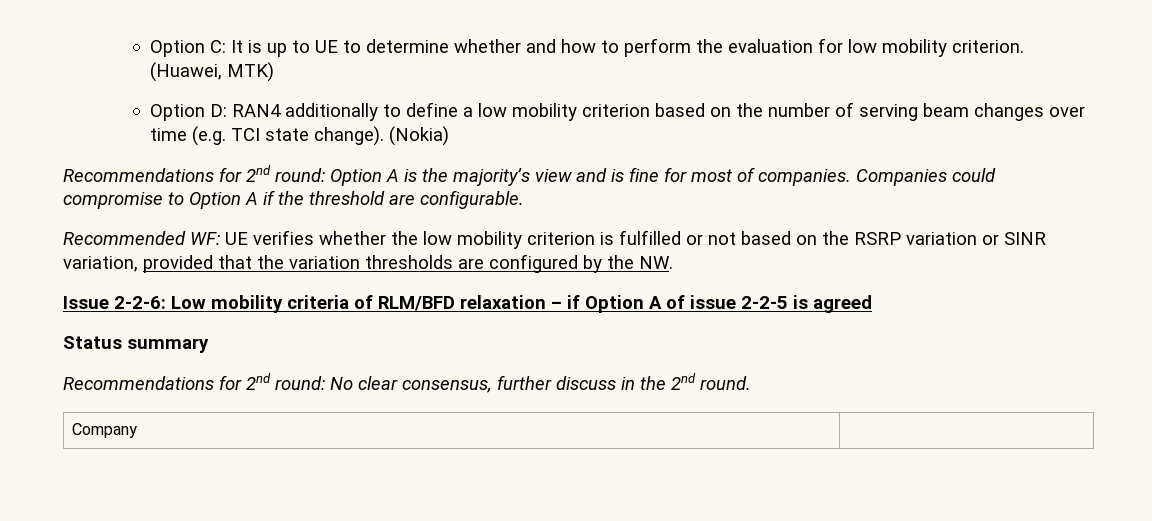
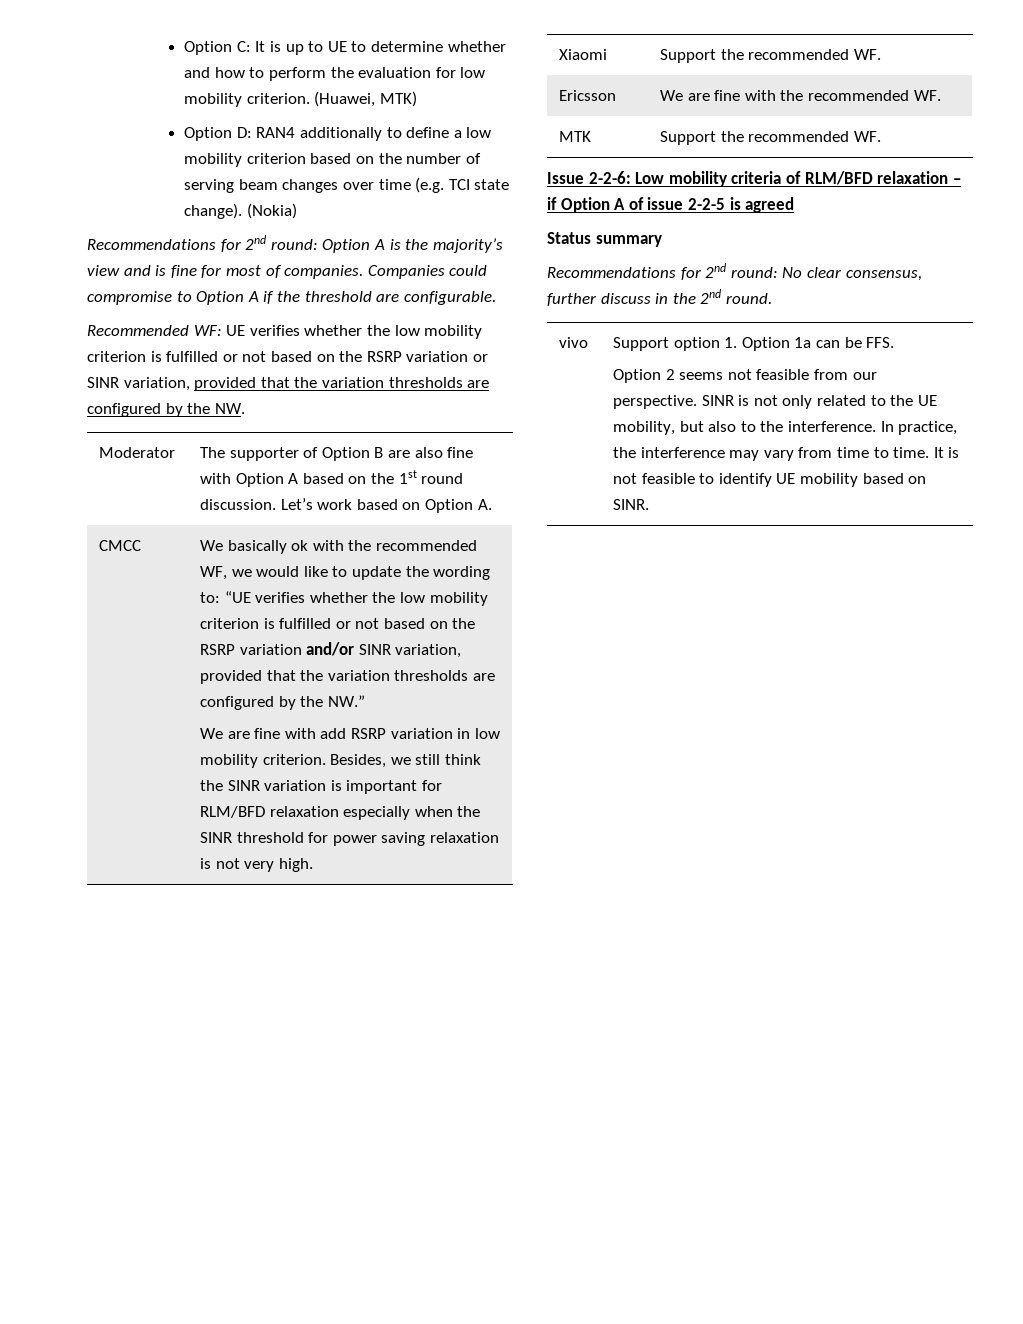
(673, 262) none -> [99,447,176,458] [200,447,474,461] [200,470,464,487] [200,498,492,513] [99,540,142,551] [200,540,478,554] [200,566,491,580] [200,591,488,606] [200,618,476,629] [200,642,462,658] [200,670,496,684] [200,695,365,710] [200,728,500,739] [200,754,482,768] [200,780,443,794] [200,806,481,820] [200,832,500,846] [200,858,313,872] [559,49,608,60] [660,49,881,63] [559,90,617,101] [660,90,941,101] [559,131,592,142] [660,131,881,145] // Moderator | The supporter of Option B are also fine with Option A based on the 1st round discussion. Let’s work based on Option A. // CMCC | We basically ok with the recommended WF, we would like to update the wording to: “UE verifies whether the low mobility criterion is fulfilled or not based on the RSRP variation and/or SINR variation, provided that the variation thresholds are configured by the NW.” // We are fine with add RSRP variation in low mobility criterion. Besides, we still think the SINR variation is important for RLM/BFD relaxation especially when the SINR threshold for power saving relaxation is not very high. // Xiaomi | Support the recommended WF. // Ericsson | We are fine with the recommended WF. // MTK | Support the recommended WF.
[72,423,138,438] Company | -> [559,337,589,348] [613,337,895,351] [613,369,877,383] [613,395,937,409] [613,421,958,435] [613,447,960,461] [613,473,927,487] [613,499,650,510] vivo | Support option 1. Option 1a can be FFS. // Option 2 seems not feasible from our perspective. SINR is not only related to the UE mobility, but also to the interference. In practice, the interference may vary from time to time. It is not feasible to identify UE mobility based on SINR.

